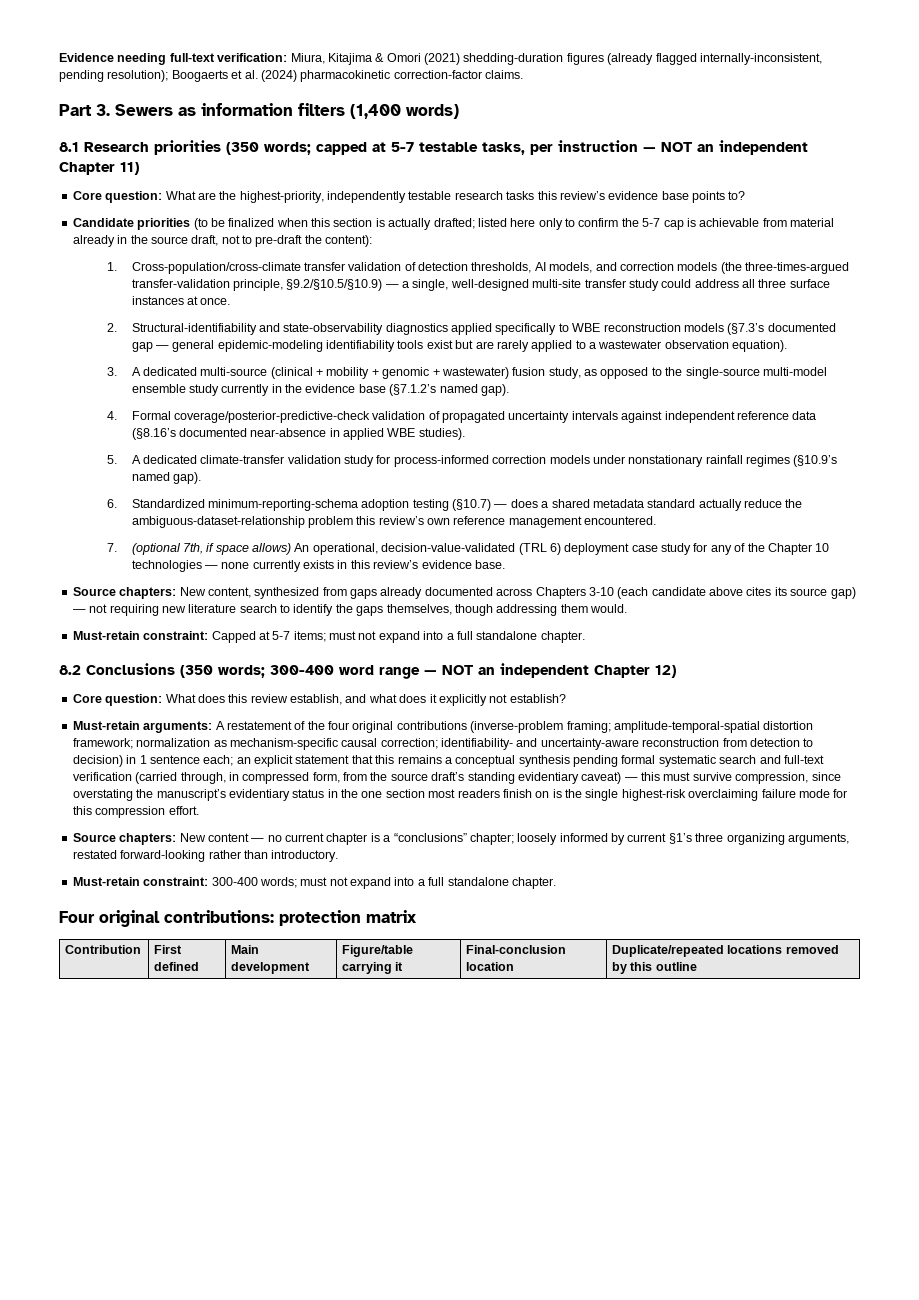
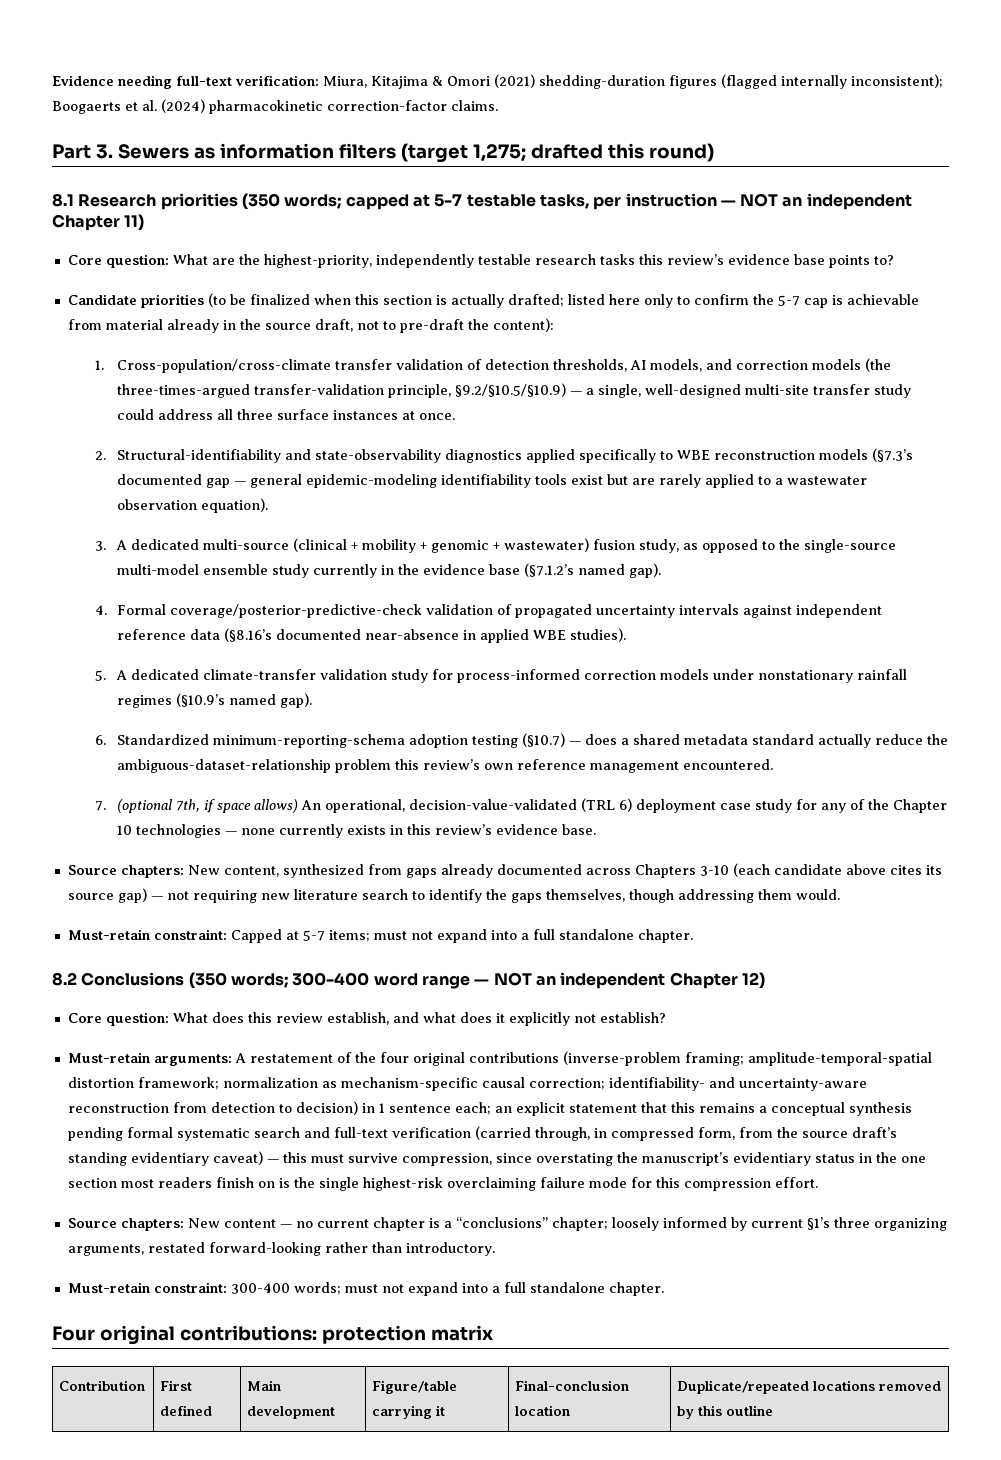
[607,53,822,65] [59,70,169,82] (already flagged internally-inconsistent, pending resolution); -> [721,74,943,89] (flagged internally inconsistent);
[350,104,459,119] (1,400 words) -> [400,143,714,163] (target 1,275; drafted this round)

